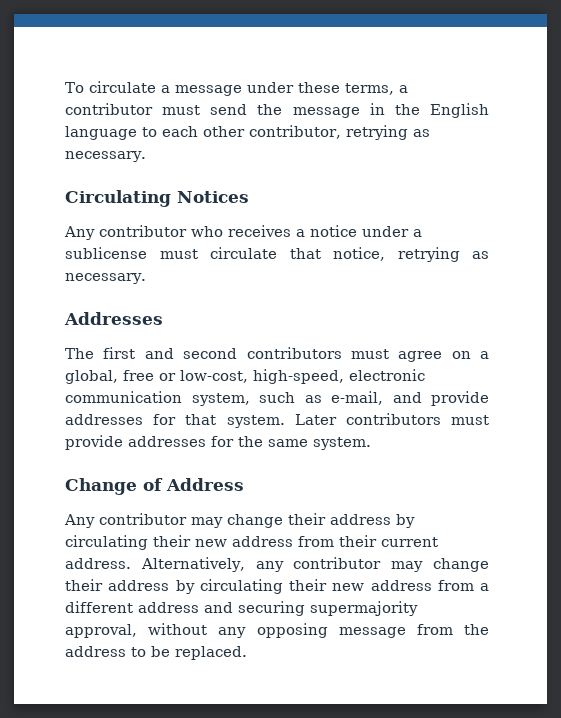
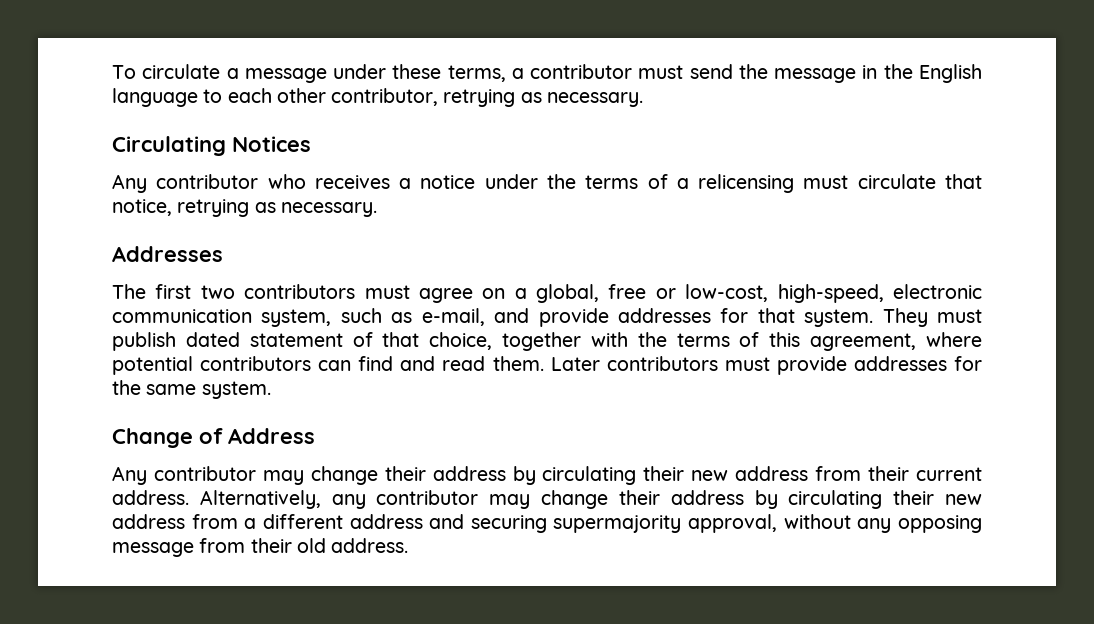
[413,229,422,237] [65,247,147,259] a sublicense -> [547,174,795,193] the terms of a relicensing
[144,348,238,359] and second -> [200,285,235,299] two
(285, 421) none -> [882,308,982,327] [112,332,982,351] [112,356,544,375] They must publish dated statement of that choice, together with the terms of this agreement, where potential contributors can find and read them.
[464,624,490,635] [65,646,247,660] the address to be replaced. -> [250,538,409,553] their old address.

